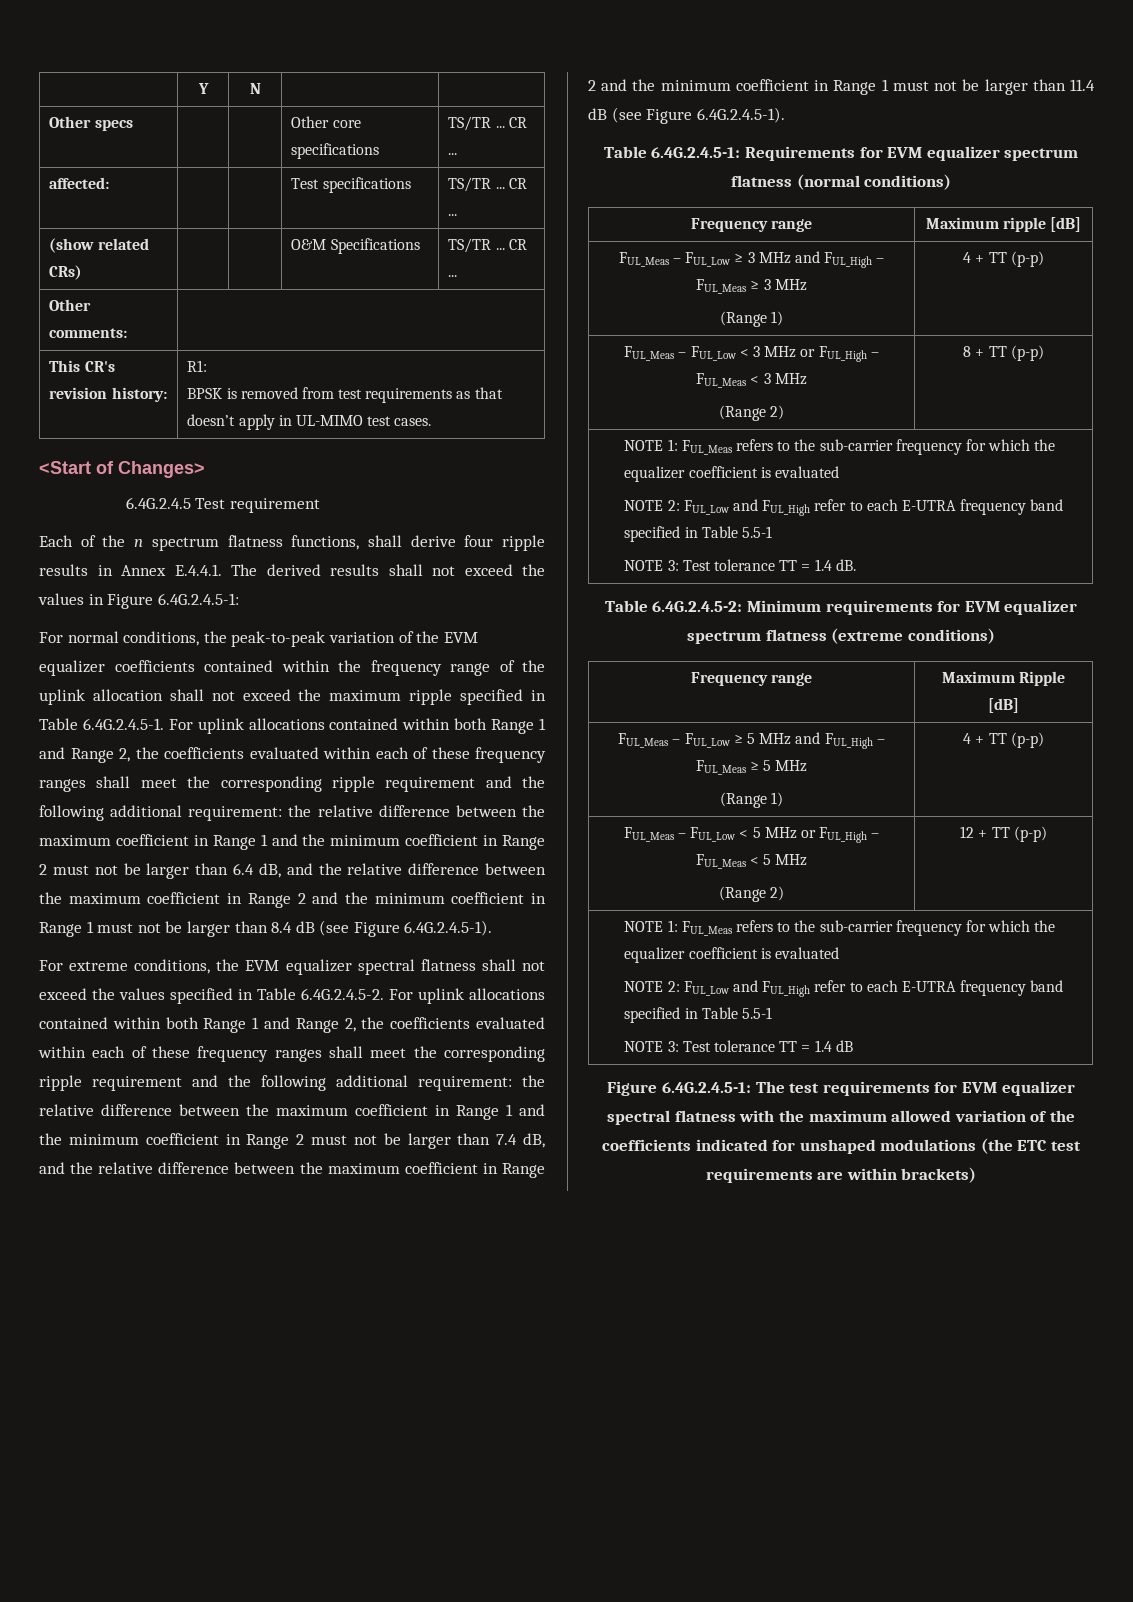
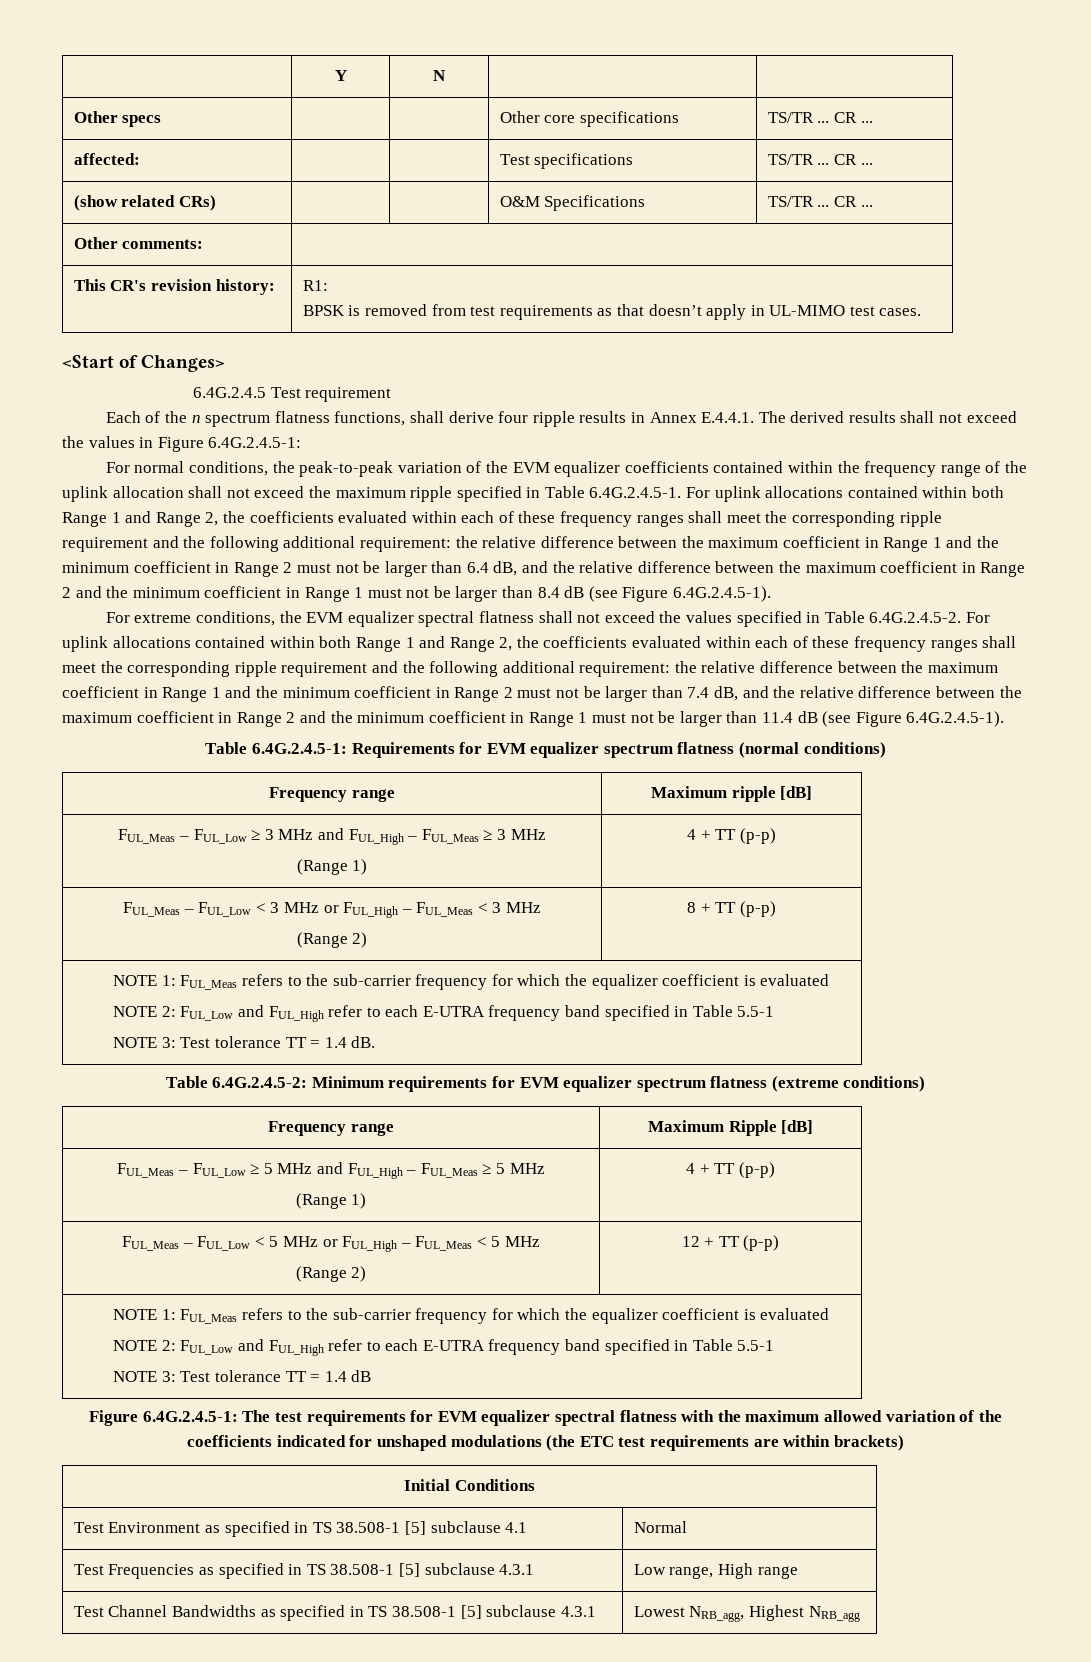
(977, 1175) none -> [404,1479,535,1491] [73,1521,528,1537] [633,1521,687,1533] [73,1563,535,1579] [633,1563,798,1579] [73,1605,596,1621] [633,1605,860,1622] // Initial Conditions // Test Environment as specified in TS 38.508-1 [5] subclause 4.1 | Normal // Test Frequencies as specified in TS 38.508-1 [5] subclause 4.3.1 | Low range, High range // Test Channel Bandwidths as specified in TS 38.508-1 [5] subclause 4.3.1 | Lowest NRB_agg, Highest NRB_agg

